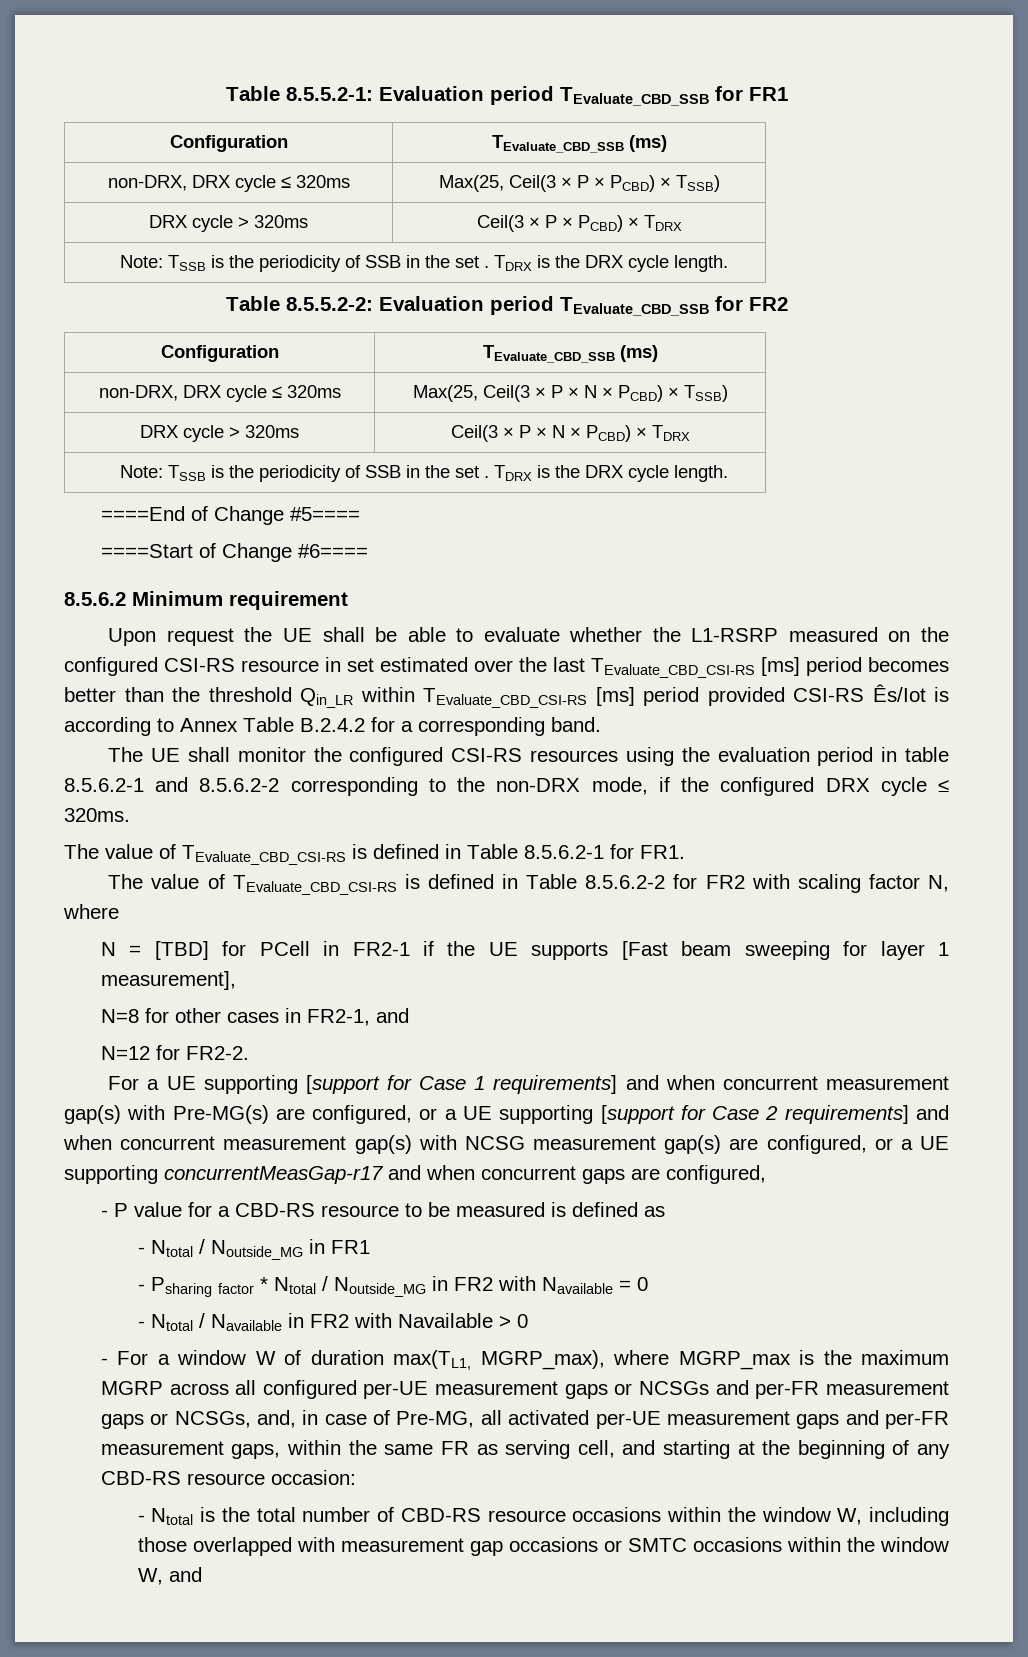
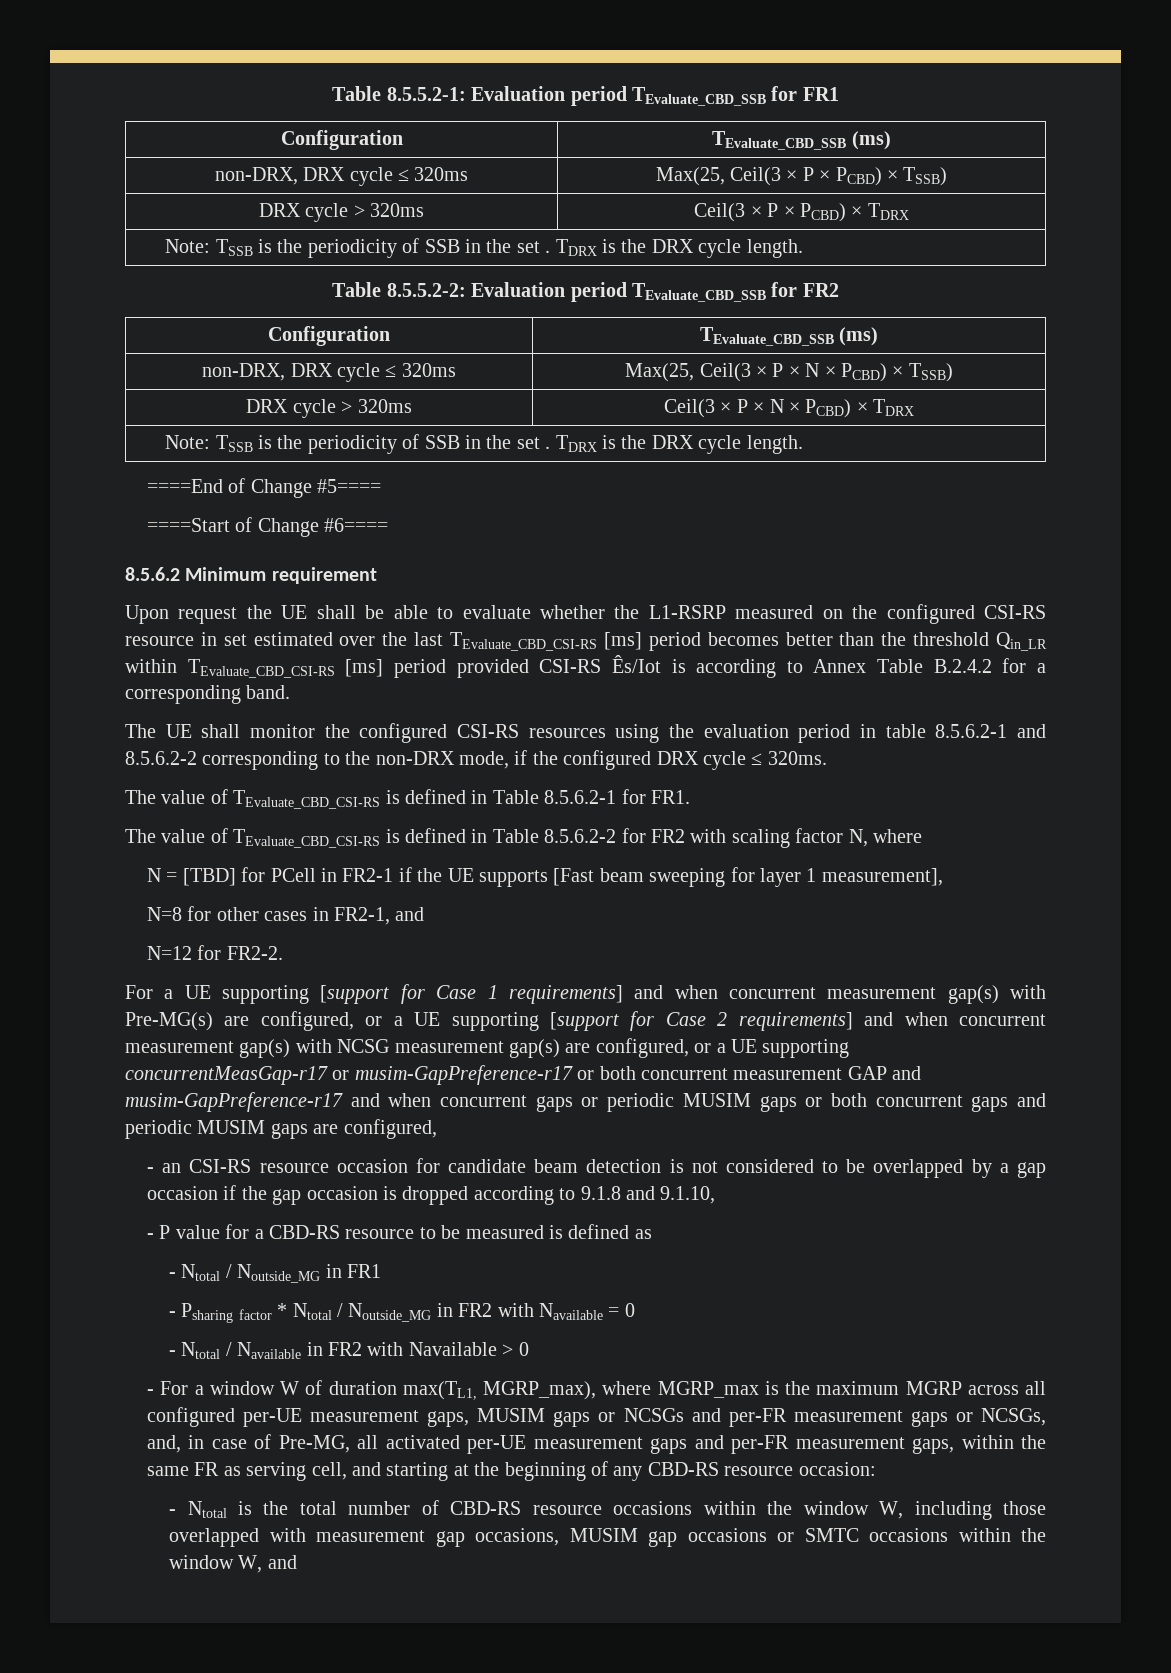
[388,1165,766,1184] and when concurrent gaps are configured, -> [332,1065,922,1085] [125,1092,1047,1112] [125,1119,437,1139] [147,1158,1046,1178] [147,1185,716,1205] or musim-GapPreference-r17 or both concurrent measurement GAP and musim-GapPreference-r17 and when concurrent gaps or periodic MUSIM gaps or both concurrent gaps and periodic MUSIM gaps are configured, // - an CSI-RS resource occasion for candidate beam detection is not considered to be overlapped by a gap occasion if the gap occasion is dropped according to 9.1.8 and 9.1.10,
(559, 1388) none -> [427,1408,546,1427] gaps, MUSIM
(503, 1548) none -> [475,1528,678,1547] occasions, MUSIM gap

